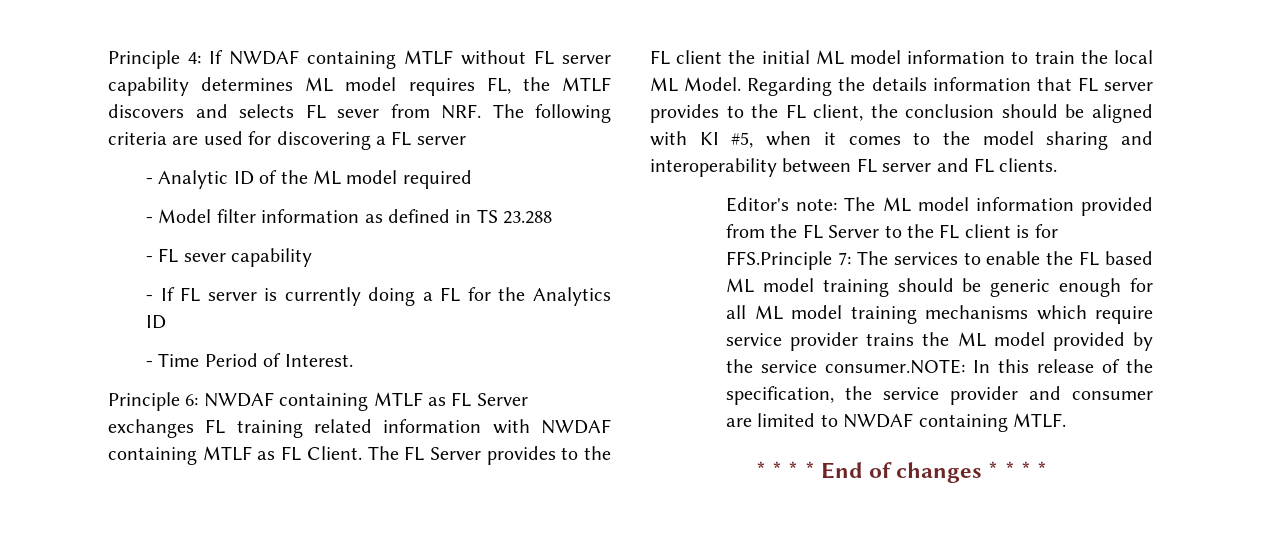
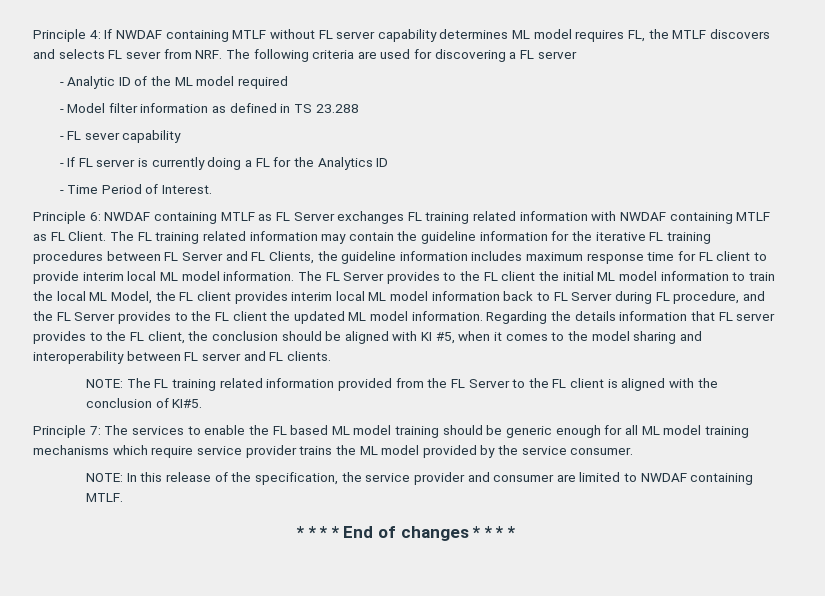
(425, 453) none -> [155,231,711,244] [33,251,767,264] [33,271,340,284] training related information may contain the guideline information for the iterative FL training procedures between FL Server and FL Clients, the guideline information includes maximum response time for FL client to provide interim local ML model information. The FL
[684,77,742,91] Model. -> [110,291,765,304] [33,311,483,324] Model, the FL client provides interim local ML model information back to FL Server during FL procedure, and the FL Server provides to the FL client the updated ML model information.
[725,197,969,212] Editor's note: The ML model -> [86,378,263,391] NOTE: The FL training related
[1034,224,1058,238] [725,251,832,270] for FFS.Principle -> [621,378,718,391] [86,398,203,408] [33,425,86,438] aligned with the conclusion of KI#5. // Principle
[824,359,965,374] consumer.NOTE: -> [570,447,634,455] [86,473,124,482] consumer. // NOTE:

